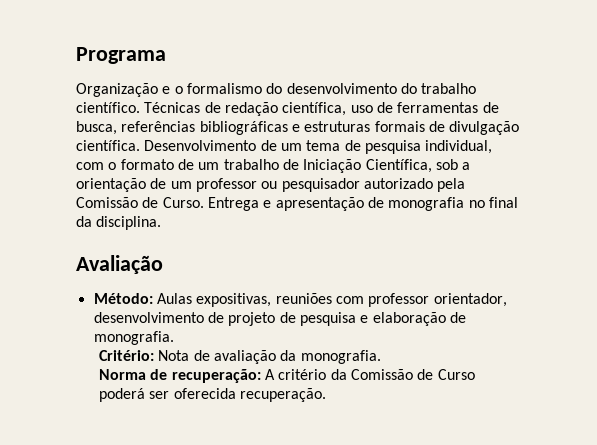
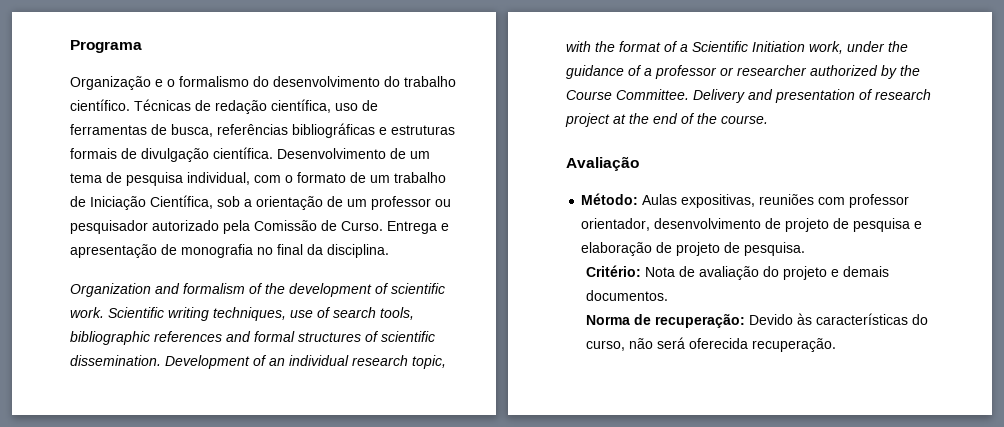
(162, 223) none -> [70,283,445,297] [70,307,414,321] [70,331,435,345] [70,355,446,369] [566,41,908,54] [566,65,920,79] [566,89,931,103] [565,113,768,127] // Organization and formalism of the development of scientific work. Scientific writing techniques, use of search tools, bibliographic references and formal structures of scientific dissemination. Development of an individual research topic, with the format of a Scientific Initiation work, under the guidance of a professor or researcher authorized by the Course Committee. Delivery and presentation of research project at the end of the course.
[93,331,174,345] monografia. -> [676,242,806,256] projeto de pesquisa.
[280,350,381,364] [99,369,475,383] [99,388,170,402] da monografia. // Norma de recuperação: A critério da Comissão de Curso poderá ser -> [763,266,890,280] [586,290,669,301] [586,313,929,328] [586,337,686,351] do projeto e demais documentos. // Norma de recuperação: Devido às características do curso, não será

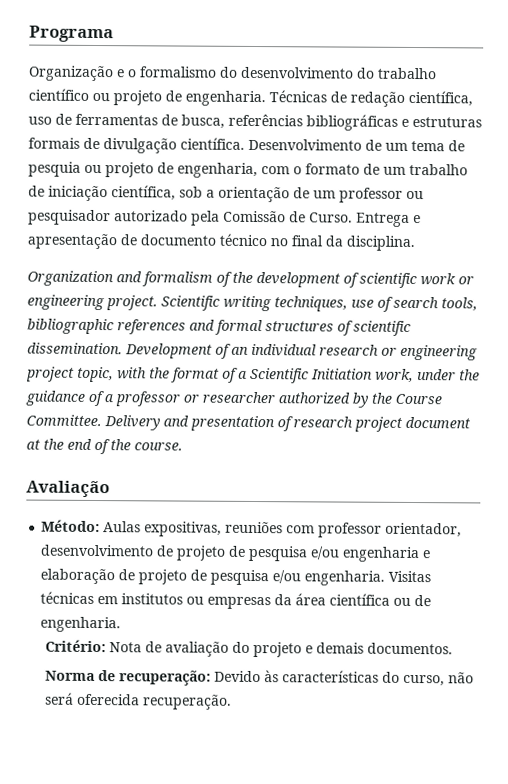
[70,99,130,111] científico. -> [28,88,266,107] científico ou projeto de engenharia.
[126,172,250,186] pesquisa individual, -> [28,161,258,179] pesquia ou projeto de engenharia,
[90,195,213,210] Iniciação Científica, -> [48,185,176,202] iniciação científica,
[181,244,253,258] monografia -> [140,233,267,247] documento técnico
[70,307,104,318] work. -> [420,273,474,286] [27,294,158,311] work or engineering project.
(408, 360) none -> [381,344,478,361] [26,366,75,382] or engineering project
(610, 120) none -> [405,416,471,429] document
(911, 225) none -> [310,546,421,563] e/ou engenharia
[744,242,806,256] pesquisa. -> [210,569,432,586] [40,591,432,610] [40,616,122,633] pesquisa e/ou engenharia. Visitas técnicas em institutos ou empresas da área científica ou de engenharia.

